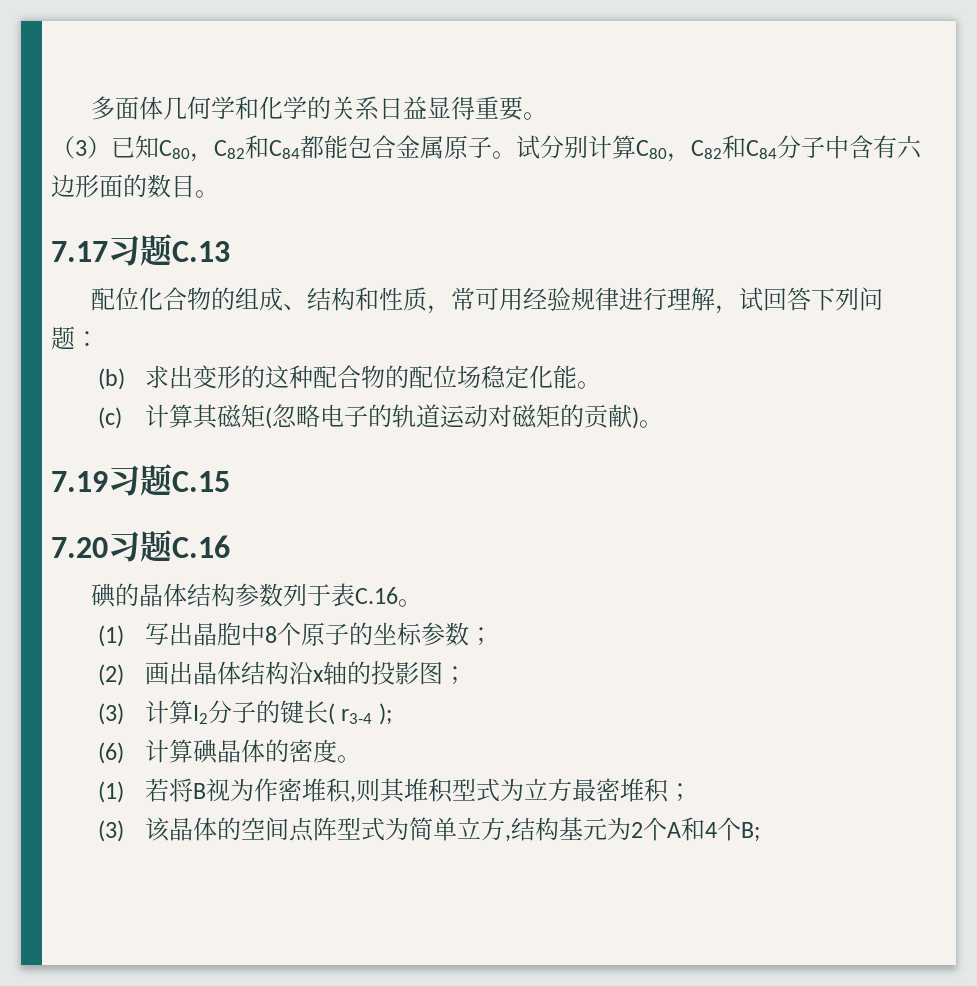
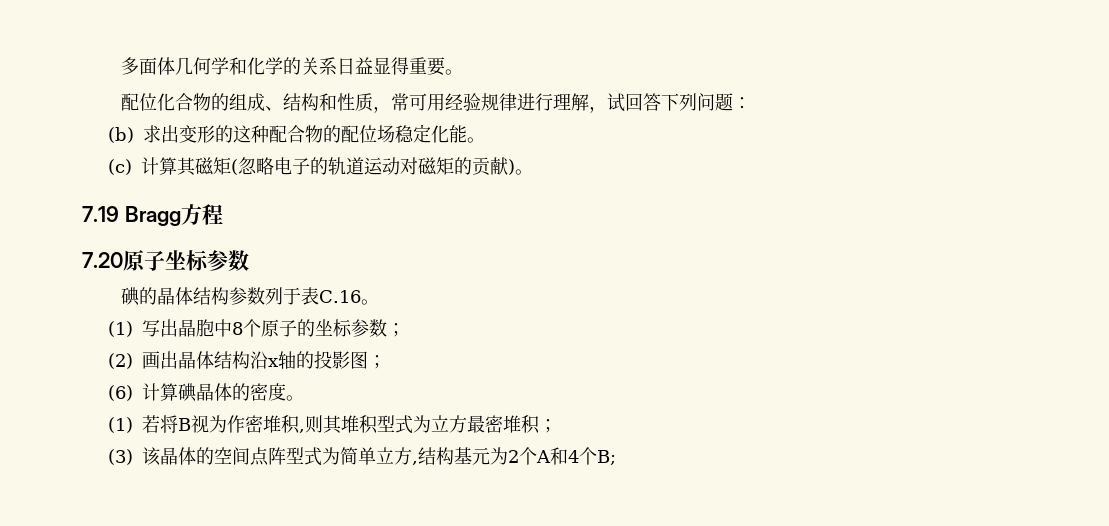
[51,135,922,162] [51,174,219,198] [51,234,230,266] // （3）已知C80，C82和C84都能包合金属原子。试分别计算C80，C82和C84分子中含有六边形面的数目。 // 7.17习题C.13 -> (464, 72) none
[108,464,230,496] 习题C.15 -> [124,204,223,226] Bragg方程
[108,530,230,562] 习题C.16 -> [123,250,249,271] 原子坐标参数
[97,700,392,725] // (3)计算I2分子的键长( r3-4 ); -> (387, 362) none

